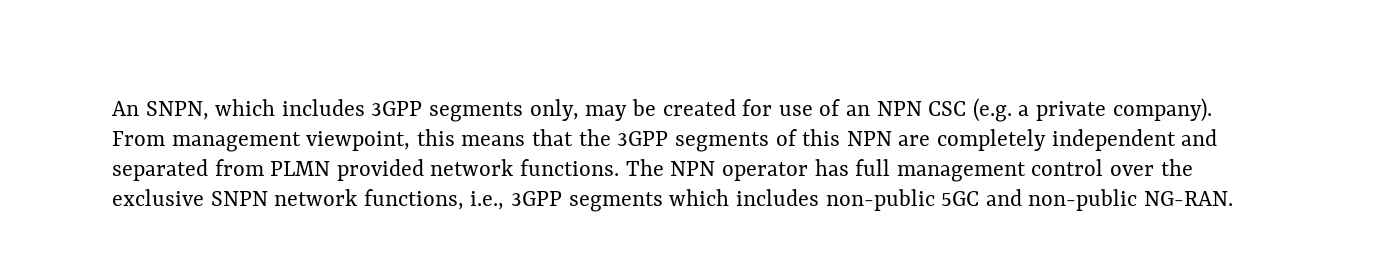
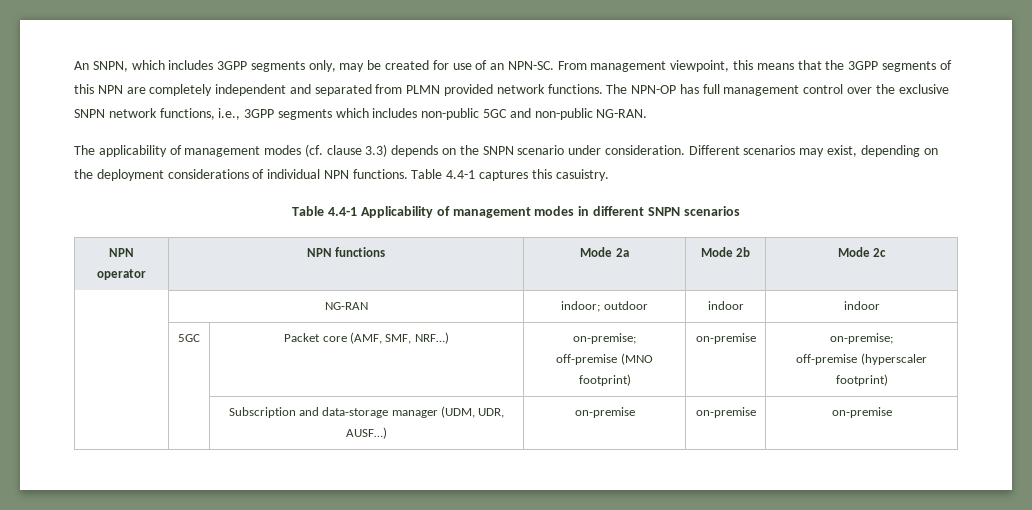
[876,98,1212,122] NPN CSC (e.g. a private company). -> [507,61,554,70] NPN-SC.
[670,161,808,181] NPN operator -> [631,85,677,94] NPN-OP
(1233, 198) none -> [74,144,938,157] [74,169,609,181] [292,206,740,218] [109,248,134,257] [97,269,146,280] [306,247,386,257] [580,247,629,257] [700,247,751,257] [837,247,887,257] [324,302,368,310] [561,301,648,312] [707,301,744,310] [843,301,880,310] [178,334,200,342] [284,332,449,344] [573,333,636,344] [556,353,653,365] [578,374,631,386] [695,333,756,344] [830,333,893,344] [796,353,927,365] [835,374,888,386] [228,406,505,418] [346,427,387,439] [574,407,635,418] [695,407,756,418] [831,407,892,418] // The applicability of management modes (cf. clause 3.3) depends on the SNPN scenario under consideration. Different scenarios may exist, depending on the deployment considerations of individual NPN functions. Table 4.4-1 captures this casuistry. // Table 4.4-1 Applicability of management modes in different SNPN scenarios // NPN operator | NPN functions | Mode 2a | Mode 2b | Mode 2c // | NG-RAN | indoor; outdoor | indoor | indoor // | 5GC | Packet core (AMF, SMF, NRF…) | on-premise; // off-premise (MNO footprint) | on-premise | on-premise; // off-premise (hyperscaler footprint) // | | Subscription and data-storage manager (UDM, UDR, AUSF…) | on-premise | on-premise | on-premise

